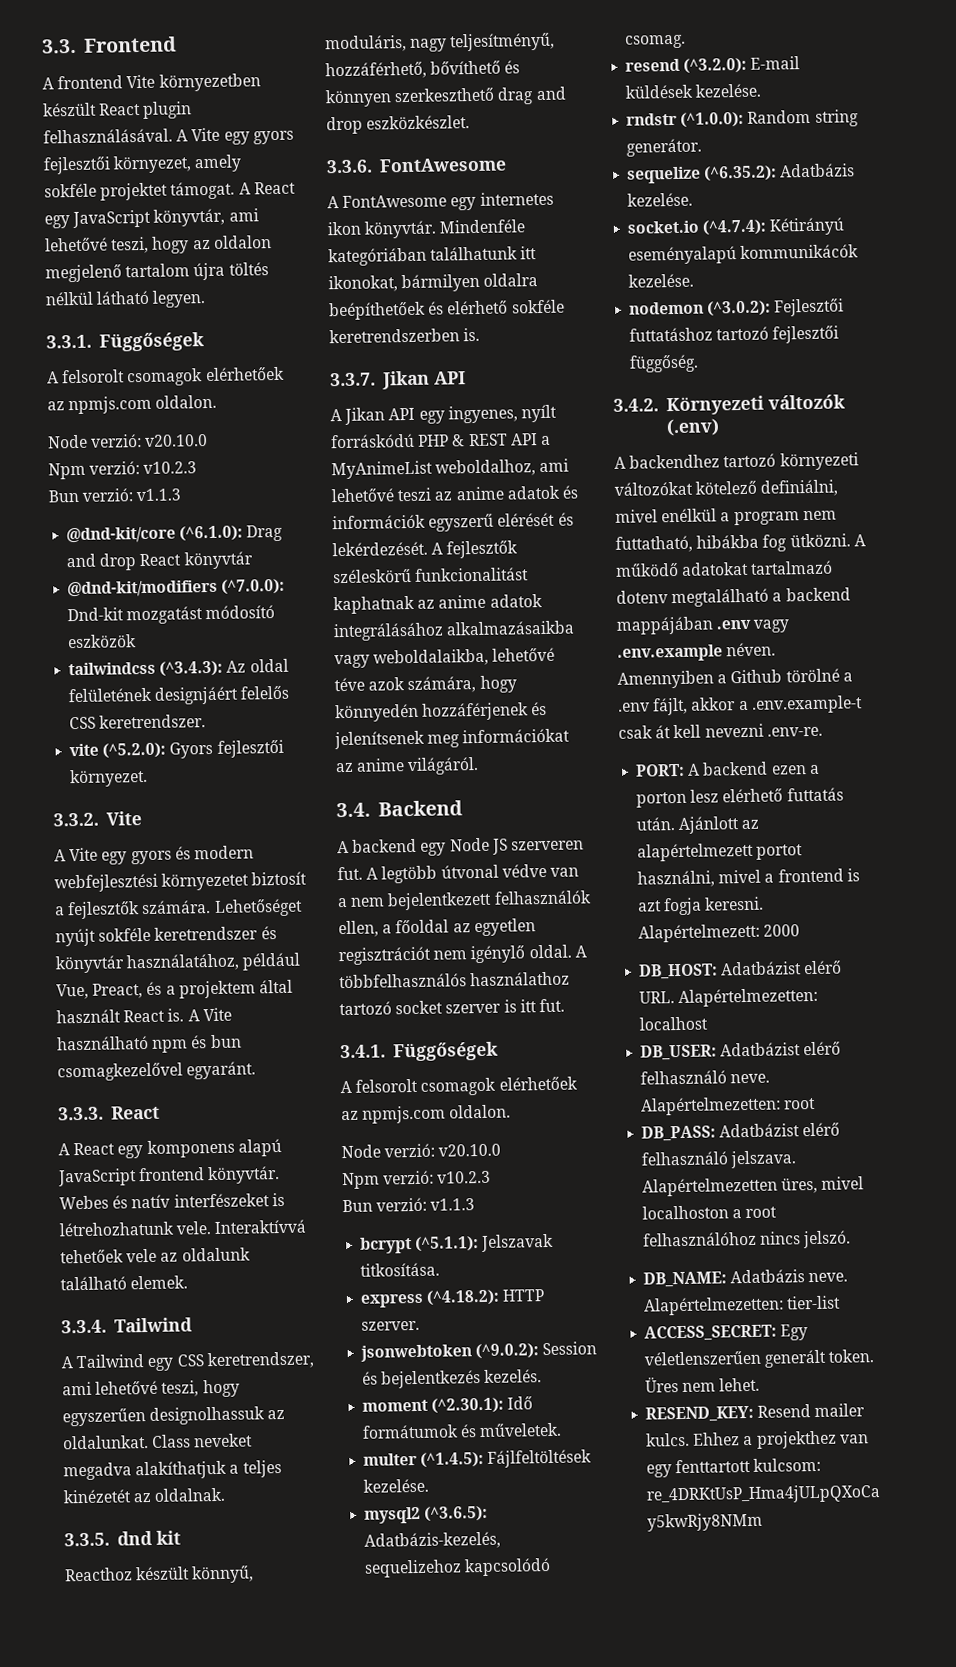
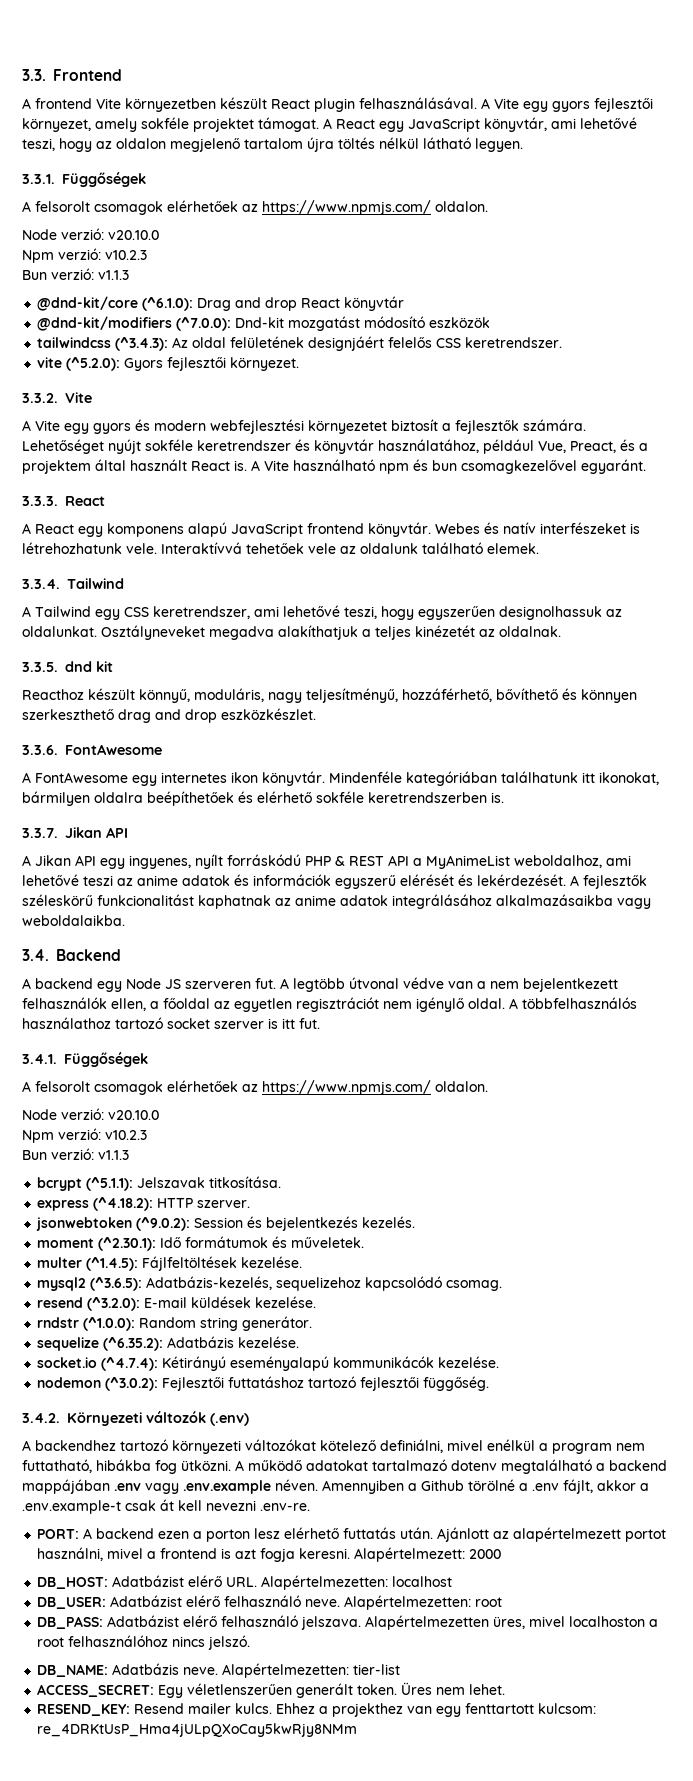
[68,395,153,415] npmjs.com -> [262,200,431,215] https://www.npmjs.com/
[151,1433,254,1448] Class neveket -> [101,625,205,640] Osztályneveket
[373,647,556,667] [334,675,517,694] [335,701,548,723] [334,728,571,750] [335,756,480,776] weboldalaikba, lehetővé téve azok számára, hogy könnyedén hozzáférjenek és jelenítsenek meg információkat az anime világáról. -> [22,915,125,926] weboldalaikba.
[362,1105,447,1124] npmjs.com -> [262,1080,431,1095] https://www.npmjs.com/

